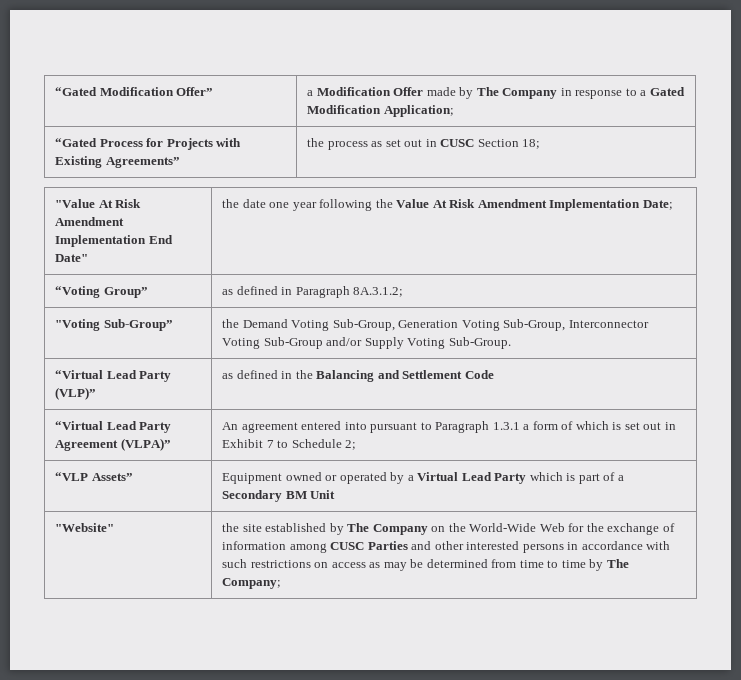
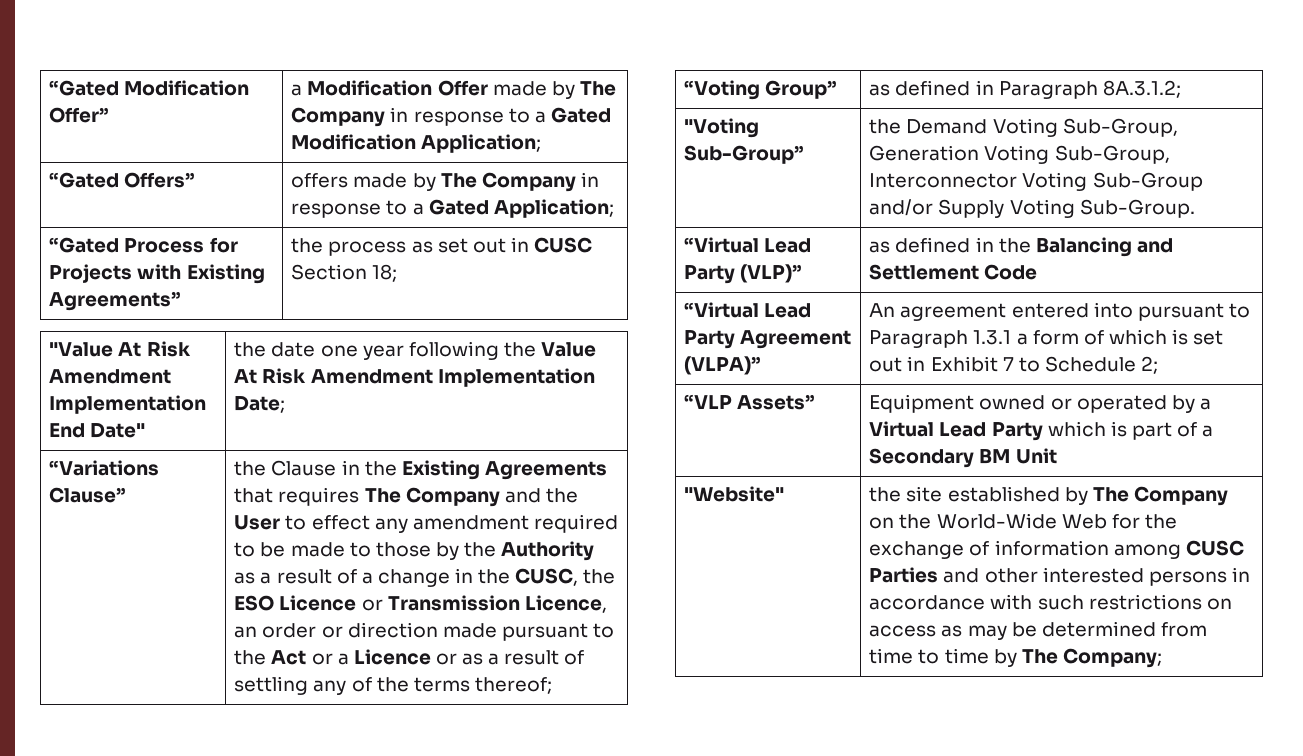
(454, 111) none -> [49,172,196,188] [291,172,599,192] [291,199,614,218] // “Gated Offers” | offers made by The Company in response to a Gated Application;
(673, 205) none -> [49,460,160,476] [49,487,127,503] [234,460,607,480] [234,487,578,507] [234,514,618,533] [234,541,595,561] [234,568,616,587] [234,595,607,613] [234,622,615,641] [234,649,585,665] [234,676,552,695] // “Variations Clause” | the Clause in the Existing Agreements that requires The Company and the User to effect any amendment required to be made to those by the Authority as a result of a change in the CUSC, the ESO Licence or Transmission Licence, an order or direction made pursuant to the Act or a Licence or as a result of settling any of the terms thereof;

